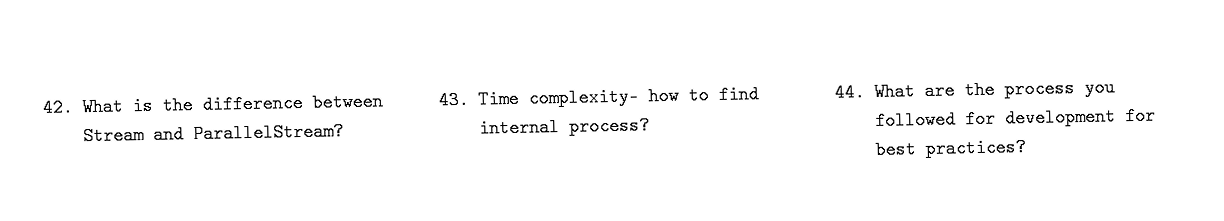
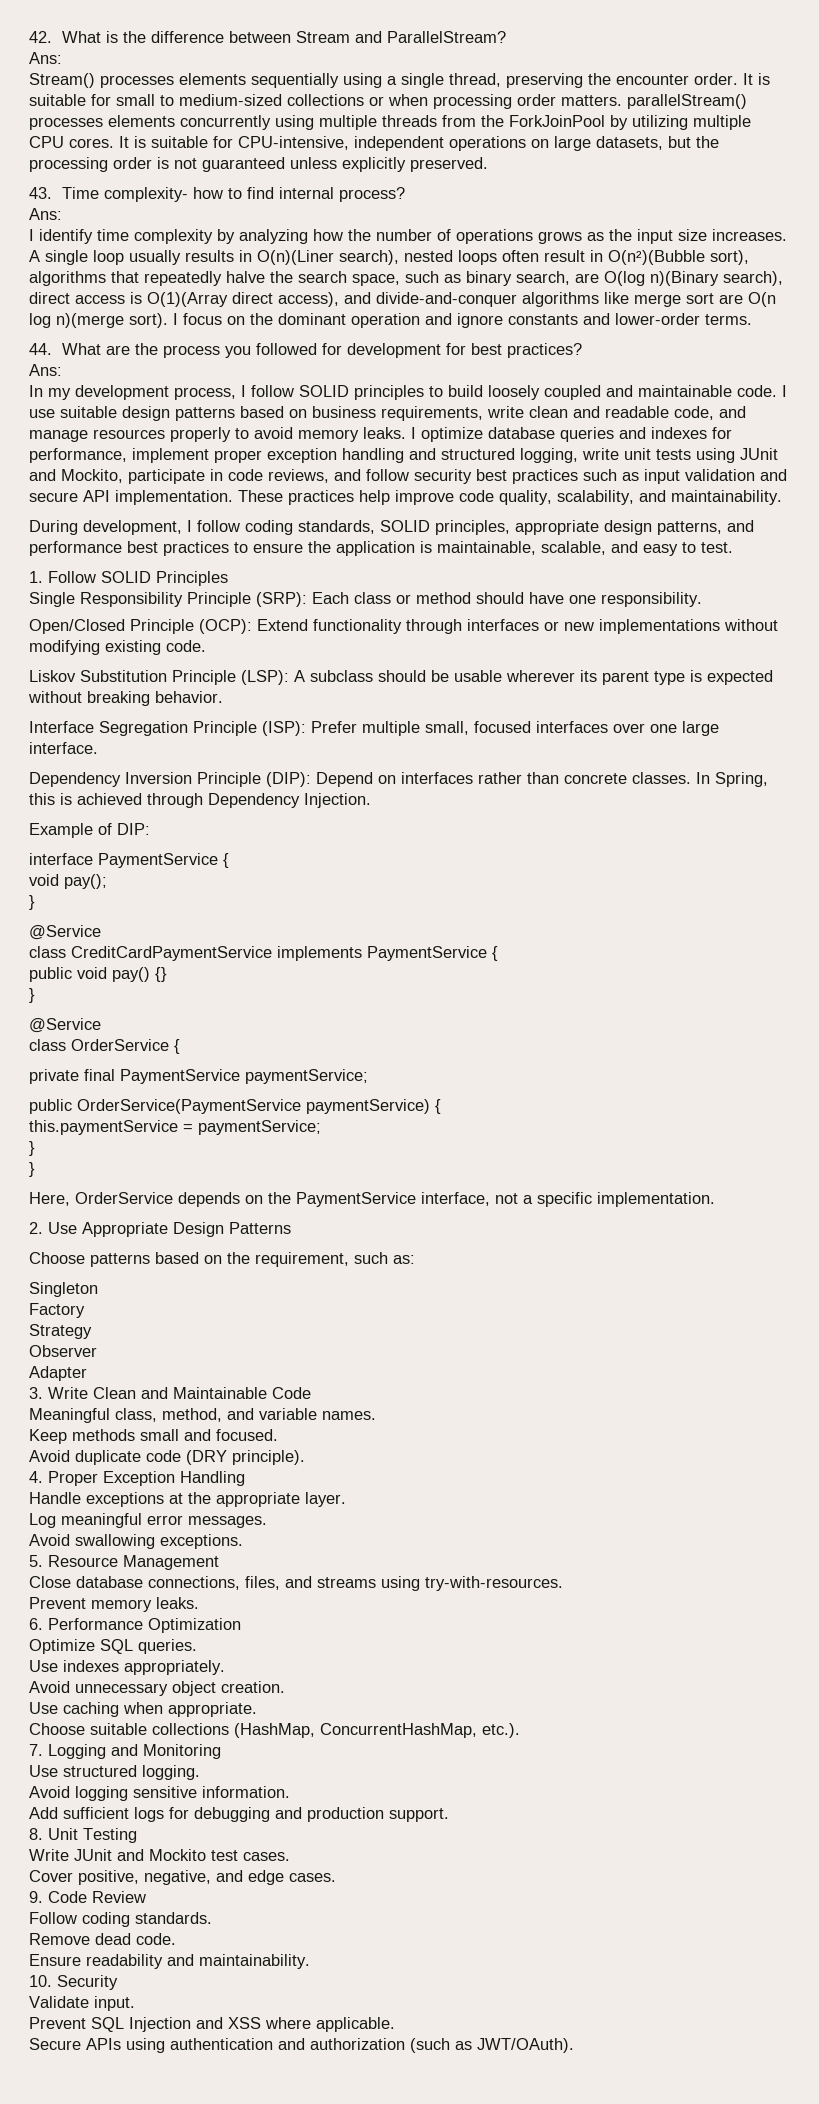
(344, 133) none -> [29,52,62,64] [29,73,770,88] [29,94,747,109] [29,115,751,130] [29,136,719,151] [29,157,488,172] // Ans: // Stream() processes elements sequentially using a single thread, preserving the encounter order. It is suitable for small to medium-sized collections or when processing order matters. parallelStream() processes elements concurrently using multiple threads from the ForkJoinPool by utilizing multiple CPU cores. It is suitable for CPU-intensive, independent operations on large datasets, but the processing order is not guaranteed unless explicitly preserved.
(650, 126) none -> [29,208,62,220] [29,229,787,244] [29,250,749,265] [29,271,783,286] [29,292,776,307] [29,313,752,328] // Ans: // I identify time complexity by analyzing how the number of operations grows as the input size increases. A single loop usually results in O(n)(Liner search), nested loops often result in O(n²)(Bubble sort), algorithms that repeatedly halve the search space, such as binary search, are O(log n)(Binary search), direct access is O(1)(Array direct access), and divide-and-conquer algorithms like merge sort are O(n log n)(merge sort). I focus on the dominant operation and ignore constants and lower-order terms.
(1026, 148) none -> [29,364,62,376] [29,385,787,400] [29,406,746,421] [29,427,732,442] [29,448,778,463] [29,469,787,484] [29,490,782,505] [29,520,754,535] [29,541,733,556] [29,571,228,586] [29,592,702,607] [29,619,778,634] [29,640,206,655] [29,670,773,685] [28,691,223,706] [29,721,719,736] [29,742,98,754] [29,772,768,787] [29,793,371,808] [29,823,150,838] [29,853,229,868] [29,874,107,889] [29,895,35,910] [29,925,101,940] [29,946,498,961] [29,967,167,982] [29,988,35,1003] [29,1018,101,1033] [29,1039,180,1054] [29,1069,368,1084] [29,1099,441,1114] [29,1120,321,1135] [29,1141,35,1156] [29,1162,35,1177] [29,1192,715,1207] [29,1222,291,1237] [29,1252,415,1267] [29,1282,98,1297] [29,1303,85,1318] [29,1324,92,1339] [29,1345,97,1357] [29,1366,87,1381] [29,1387,311,1399] [29,1408,376,1423] [29,1429,278,1444] [29,1450,305,1465] [29,1471,245,1486] [29,1492,346,1507] [29,1513,267,1528] [29,1534,243,1549] [29,1555,219,1570] [29,1576,563,1591] [29,1597,199,1612] [29,1618,241,1633] [29,1639,197,1654] [29,1660,225,1675] [29,1681,285,1696] [29,1702,257,1717] [29,1723,520,1738] [29,1744,221,1759] [29,1765,200,1780] [29,1786,290,1801] [29,1807,449,1822] [29,1828,137,1843] [29,1849,290,1861] [29,1870,336,1885] [29,1891,146,1903] [29,1912,212,1927] [29,1933,176,1945] [29,1954,310,1969] [29,1975,118,1990] [29,1996,135,2011] [29,2017,395,2032] [29,2038,574,2053] // Ans: // In my development process, I follow SOLID principles to build loosely coupled and maintainable code. I use suitable design patterns based on business requirements, write clean and readable code, and manage resources properly to avoid memory leaks. I optimize database queries and indexes for performance, implement proper exception handling and structured logging, write unit tests using JUnit and Mockito, participate in code reviews, and follow security best practices such as input validation and secure API implementation. These practices help improve code quality, scalability, and maintainability. // During development, I follow coding standards, SOLID principles, appropriate design patterns, and performance best practices to ensure the application is maintainable, scalable, and easy to test. // 1. Follow SOLID Principles // Single Responsibility Principle (SRP): Each class or method should have one responsibility. // Open/Closed Principle (OCP): Extend functionality through interfaces or new implementations without modifying existing code. // Liskov Substitution Principle (LSP): A subclass should be usable wherever its parent type is expected without breaking behavior. // Interface Segregation Principle (ISP): Prefer multiple small, focused interfaces over one large interface. // Dependency Inversion Principle (DIP): Depend on interfaces rather than concrete classes. In Spring, this is achieved through Dependency Injection. // Example of DIP: // interface PaymentService { // void pay(); // } // @Service // class CreditCardPaymentService implements PaymentService { // public void pay() {} // } // @Service // class OrderService { // private final PaymentService paymentService; // public OrderService(PaymentService paymentService) { // this.paymentService = paymentService; // } // } // Here, OrderService depends on the PaymentService interface, not a specific implementation. // 2. Use Appropriate Design Patterns // Choose patterns based on the requirement, such as: // Singleton // Factory // Strategy // Observer // Adapter // 3. Write Clean and Maintainable Code // Meaningful class, method, and variable names. // Keep methods small and focused. // Avoid duplicate code (DRY principle). // 4. Proper Exception Handling // Handle exceptions at the appropriate layer. // Log meaningful error messages. // Avoid swallowing exceptions. // 5. Resource Management // Close database connections, files, and streams using try-with-resources. // Prevent memory leaks. // 6. Performance Optimization // Optimize SQL queries. // Use indexes appropriately. // Avoid unnecessary object creation. // Use caching when appropriate. // Choose suitable collections (HashMap, ConcurrentHashMap, etc.). // 7. Logging and Monitoring // Use structured logging. // Avoid logging sensitive information. // Add sufficient logs for debugging and production support. // 8. Unit Testing // Write JUnit and Mockito test cases. // Cover positive, negative, and edge cases. // 9. Code Review // Follow coding standards. // Remove dead code. // Ensure readability and maintainability. // 10. Security // Validate input. // Prevent SQL Injection and XSS where applicable. // Secure APIs using authentication and authorization (such as JWT/OAuth).

